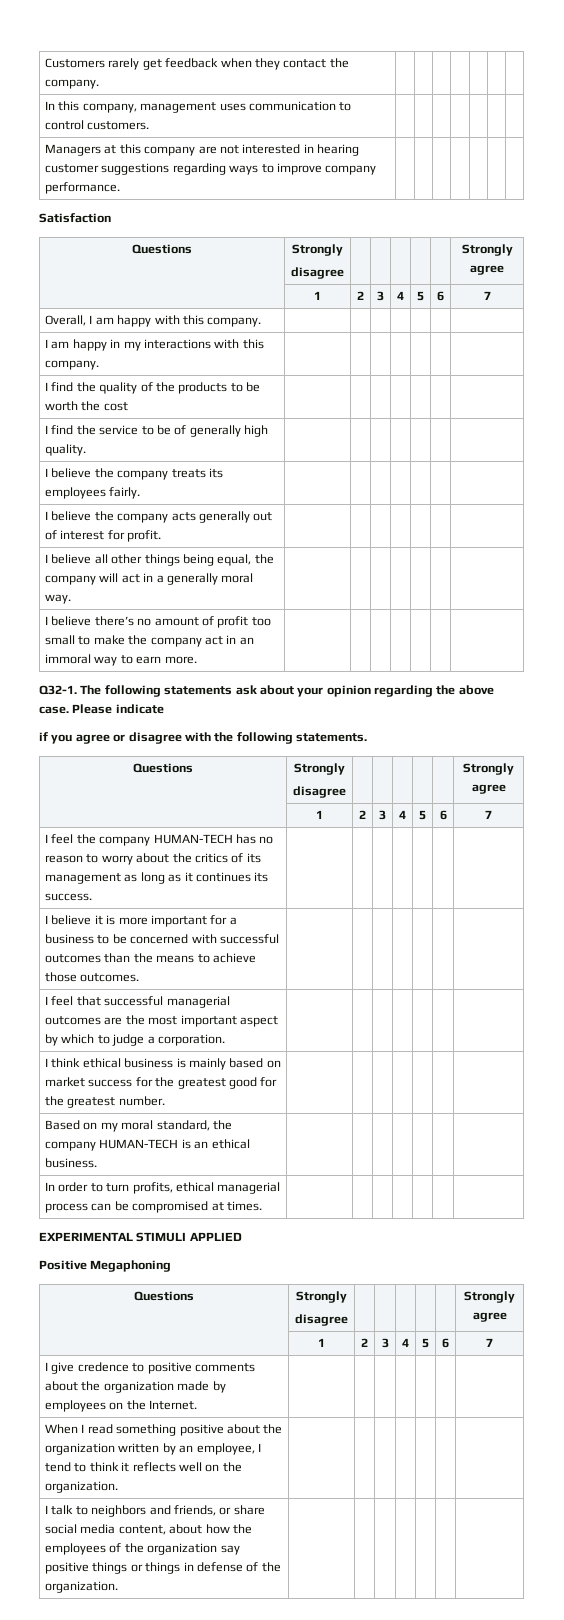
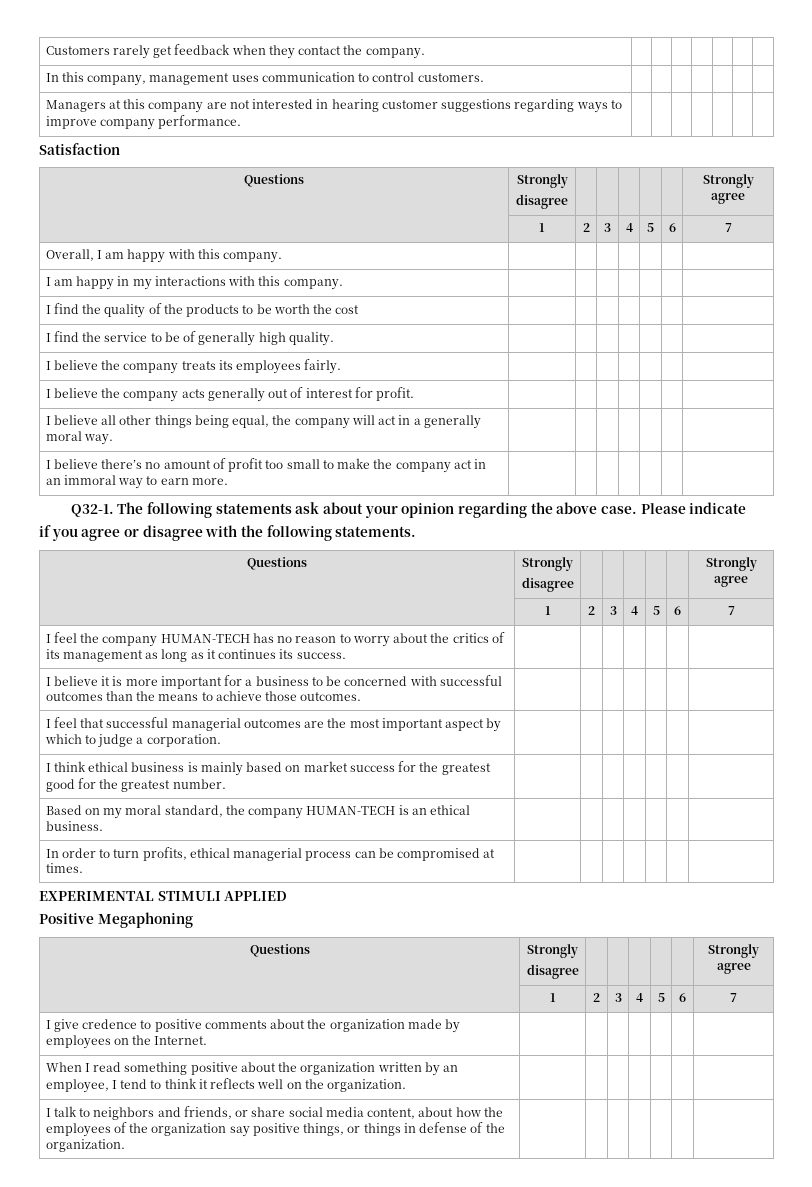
[92,1562,128,1574] things -> [303,1123,345,1136] things,

